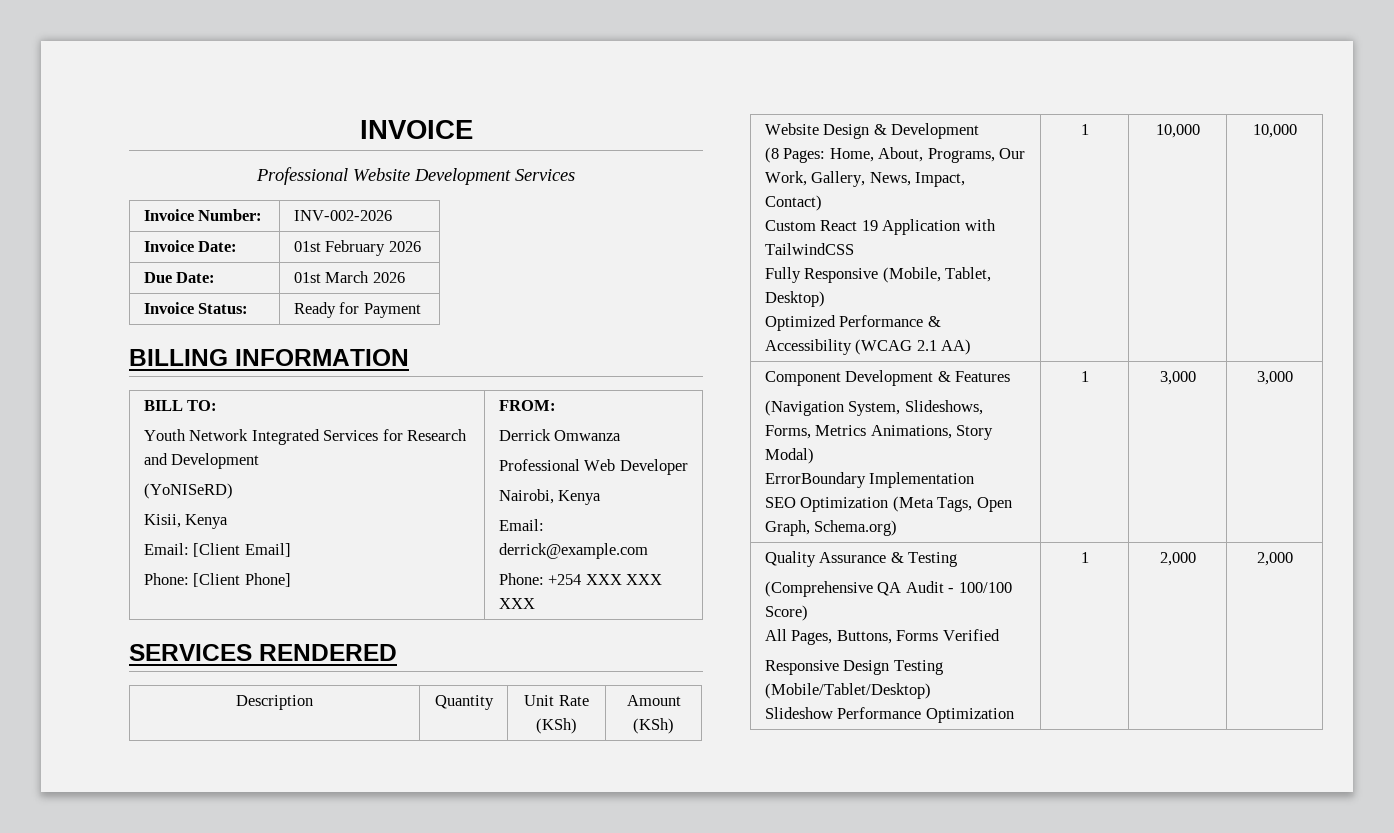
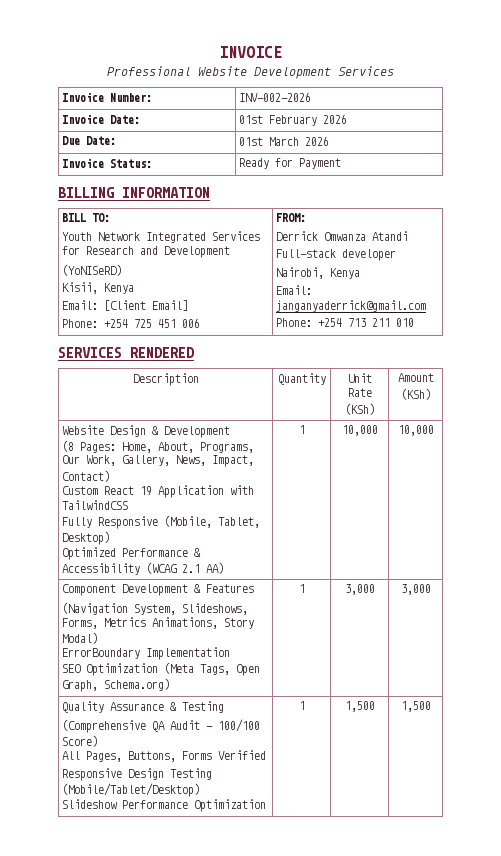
[193,573,291,587] [Client Phone] -> [104,318,201,328] +254 725 451 006
[498,459,688,475] // Professional Web Developer -> [372,231,409,241] [276,249,397,261] Atandi // Full-stack developer
[498,543,648,559] [498,573,663,585] [498,598,535,609] derrick@example.com // Phone: +254 XXX XXX XXX -> [276,300,427,312] [276,318,415,327] janganyaderrick@gmail.com // Phone: +254 713 211 010
[1159,552,1196,566] [1256,552,1293,566] 2,000 | 2,000 -> [344,701,375,712] [400,701,431,712] 1,500 | 1,500

